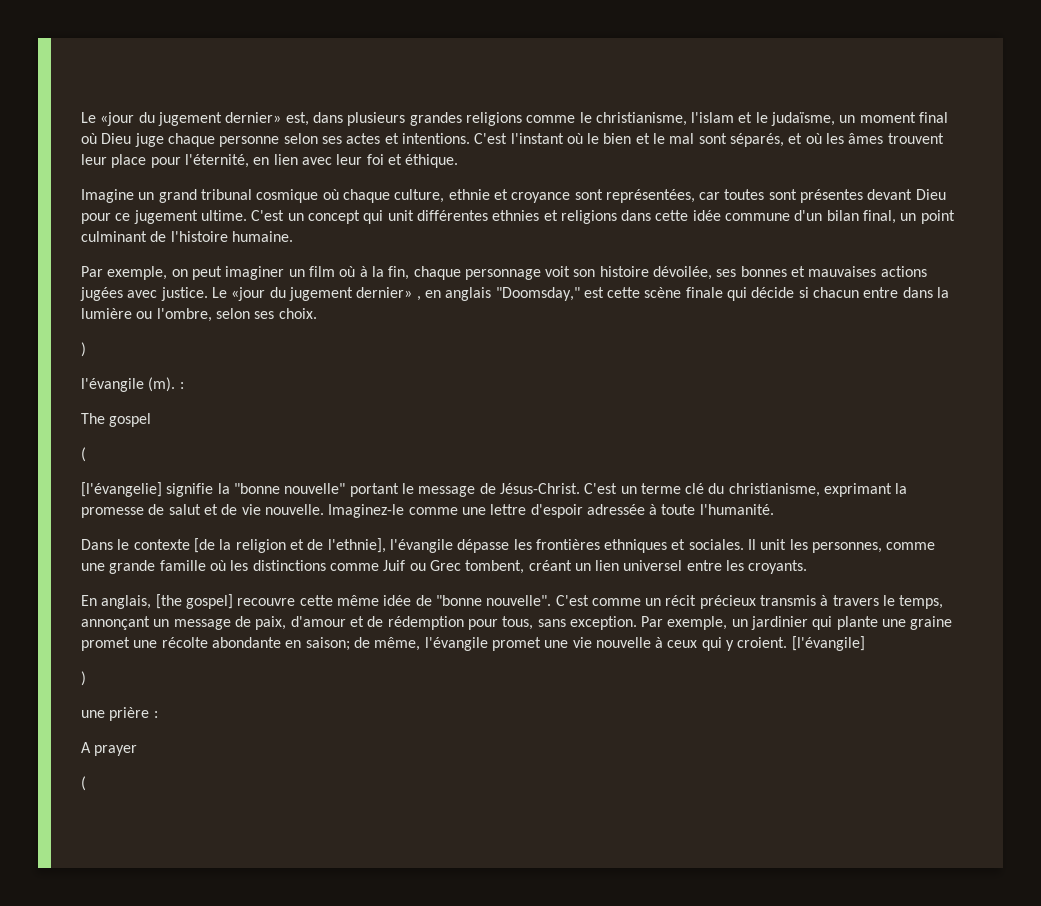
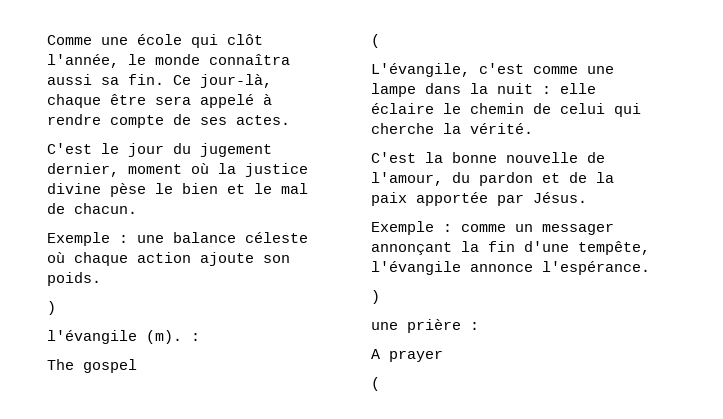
[81,112,949,126] [81,133,583,147] Le «jour du jugement dernier» est, dans plusieurs grandes religions comme le christianisme, l'islam et le judaïsme, un moment final où Dieu juge chaque personne selon ses actes et intentions. C'est l'instant où -> [47,34,263,48] [47,54,290,68] [47,74,272,88] [47,94,272,108] [47,114,290,128] [47,143,272,157] [47,163,308,177] [47,183,146,197] Comme une école qui clôt l'année, le monde connaîtra aussi sa fin. Ce jour-là, chaque être sera appelé à rendre compte de ses actes. // C'est le jour du jugement dernier, moment où la justice divine pèse
[698,133,944,147] [81,154,459,168] [81,189,946,203] [81,210,955,224] [81,231,293,242] [81,266,927,280] [80,287,950,301] [81,308,317,322] sont séparés, et où les âmes trouvent leur place pour l'éternité, en lien avec leur foi et éthique. // Imagine un grand tribunal cosmique où chaque culture, ethnie et croyance sont représentées, car toutes sont présentes devant Dieu pour ce jugement ultime. C'est un concept qui unit différentes ethnies et religions dans cette idée commune d'un bilan final, un point culminant de l'histoire humaine. // Par exemple, on peut imaginer un film où à la fin, chaque personnage voit son histoire dévoilée, ses bonnes et mauvaises actions jugées avec justice. Le «jour du jugement dernier» , en anglais "Doomsday," est cette scène finale qui décide si chacun entre dans la lumière ou l'ombre, selon ses choix. -> [47,203,137,214] [47,232,308,246] [47,252,290,266] [47,272,101,286] de chacun. // Exemple : une balance céleste où chaque action ajoute son poids.
[81,482,908,497] [81,504,774,518] [81,538,936,553] [81,560,808,574] [81,594,944,609] [81,616,953,630] [81,636,865,651] [l'évangelie] signifie la "bonne nouvelle" portant le message de Jésus-Christ. C'est un terme clé du christianisme, exprimant la promesse de salut et de vie nouvelle. Imaginez-le comme une lettre d'espoir adressée à toute l'humanité. // Dans le contexte [de la religion et de l'ethnie], l'évangile dépasse les frontières ethniques et sociales. Il unit les personnes, comme une grande famille où les distinctions comme Juif ou Grec tombent, créant un lien universel entre les croyants. // En anglais, [the gospel] recouvre cette même idée de "bonne nouvelle". C'est comme un récit précieux transmis à travers le temps, annonçant un message de paix, d'amour et de rédemption pour tous, sans exception. Par exemple, un jardinier qui plante une graine promet une récolte abondante en saison; de même, l'évangile promet une vie nouvelle à ceux qui y croient. [l'évangile] -> [371,63,614,77] [371,83,596,97] [371,103,641,117] [371,123,533,134] [371,152,605,163] [371,172,614,186] [371,192,587,206] [371,221,614,235] [371,241,650,255] [371,261,650,275] L'évangile, c'est comme une lampe dans la nuit : elle éclaire le chemin de celui qui cherche la vérité. // C'est la bonne nouvelle de l'amour, du pardon et de la paix apportée par Jésus. // Exemple : comme un messager annonçant la fin d'une tempête, l'évangile annonce l'espérance.

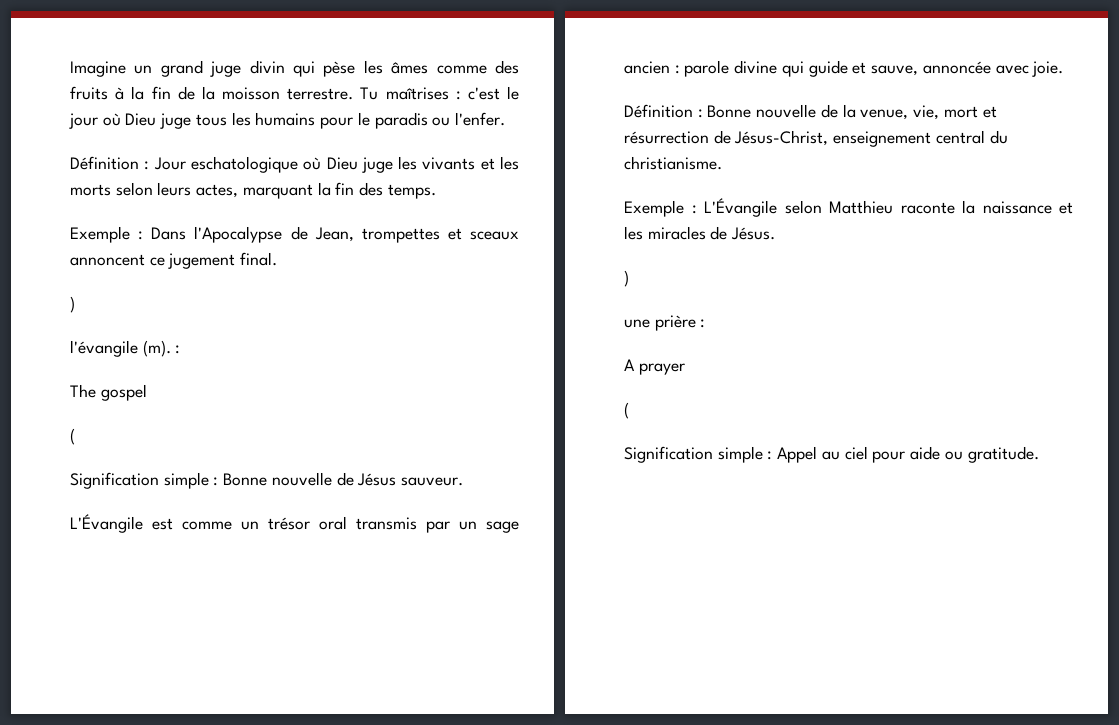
[47,34,263,48] [47,54,290,68] [47,74,272,88] [47,94,272,108] [47,114,290,128] [47,143,272,157] [47,163,308,177] [47,183,308,197] [47,203,137,214] [47,232,308,246] [47,252,290,266] [47,272,101,286] Comme une école qui clôt l'année, le monde connaîtra aussi sa fin. Ce jour-là, chaque être sera appelé à rendre compte de ses actes. // C'est le jour du jugement dernier, moment où la justice divine pèse le bien et le mal de chacun. // Exemple : une balance céleste où chaque action ajoute son poids. -> [70,60,519,77] [70,86,519,100] [69,112,505,129] [70,156,519,173] [70,182,436,199] [70,226,519,243] [70,252,278,269] Imagine un grand juge divin qui pèse les âmes comme des fruits à la fin de la moisson terrestre. Tu maîtrises : c'est le jour où Dieu juge tous les humains pour le paradis ou l'enfer. // Définition : Jour eschatologique où Dieu juge les vivants et les morts selon leurs actes, marquant la fin des temps. // Exemple : Dans l'Apocalypse de Jean, trompettes et sceaux annoncent ce jugement final.
[371,63,614,77] [371,83,596,97] [371,103,641,117] [371,123,533,134] [371,152,605,163] [371,172,614,186] [371,192,587,206] [371,221,614,235] [371,241,650,255] [371,261,650,275] L'évangile, c'est comme une lampe dans la nuit : elle éclaire le chemin de celui qui cherche la vérité. // C'est la bonne nouvelle de l'amour, du pardon et de la paix apportée par Jésus. // Exemple : comme un messager annonçant la fin d'une tempête, l'évangile annonce l'espérance. -> [70,472,464,489] [70,514,519,533] [624,60,1064,77] [624,104,997,120] [624,130,1008,147] [624,156,722,170] [624,198,1073,217] [624,226,776,240] Signification simple : Bonne nouvelle de Jésus sauveur. // L'Évangile est comme un trésor oral transmis par un sage ancien : parole divine qui guide et sauve, annoncée avec joie. // Définition : Bonne nouvelle de la venue, vie, mort et résurrection de Jésus-Christ, enseignement central du christianisme. // Exemple : L'Évangile selon Matthieu raconte la naissance et les miracles de Jésus.
(380, 384) none -> [624,446,1039,463] // Signification simple : Appel au ciel pour aide ou gratitude.

